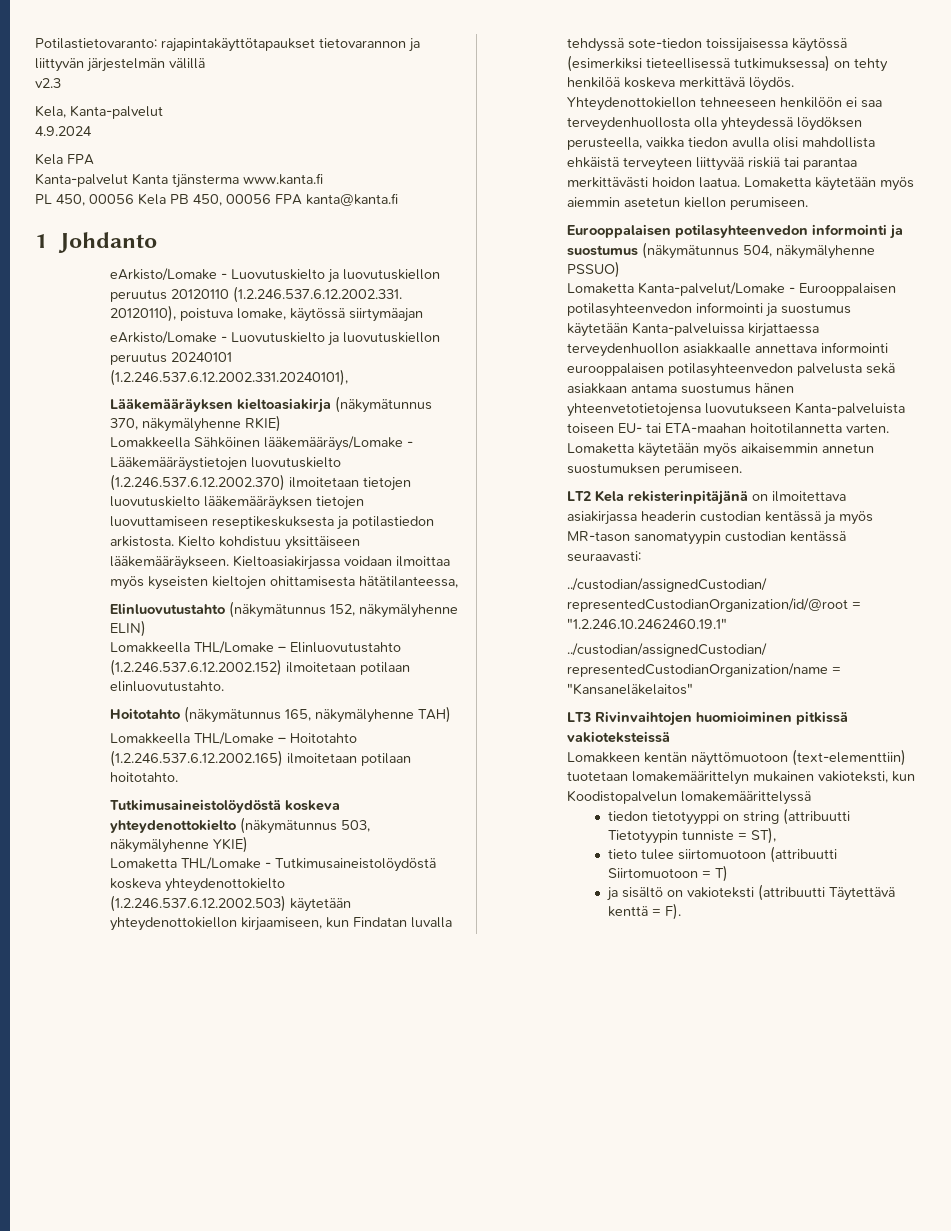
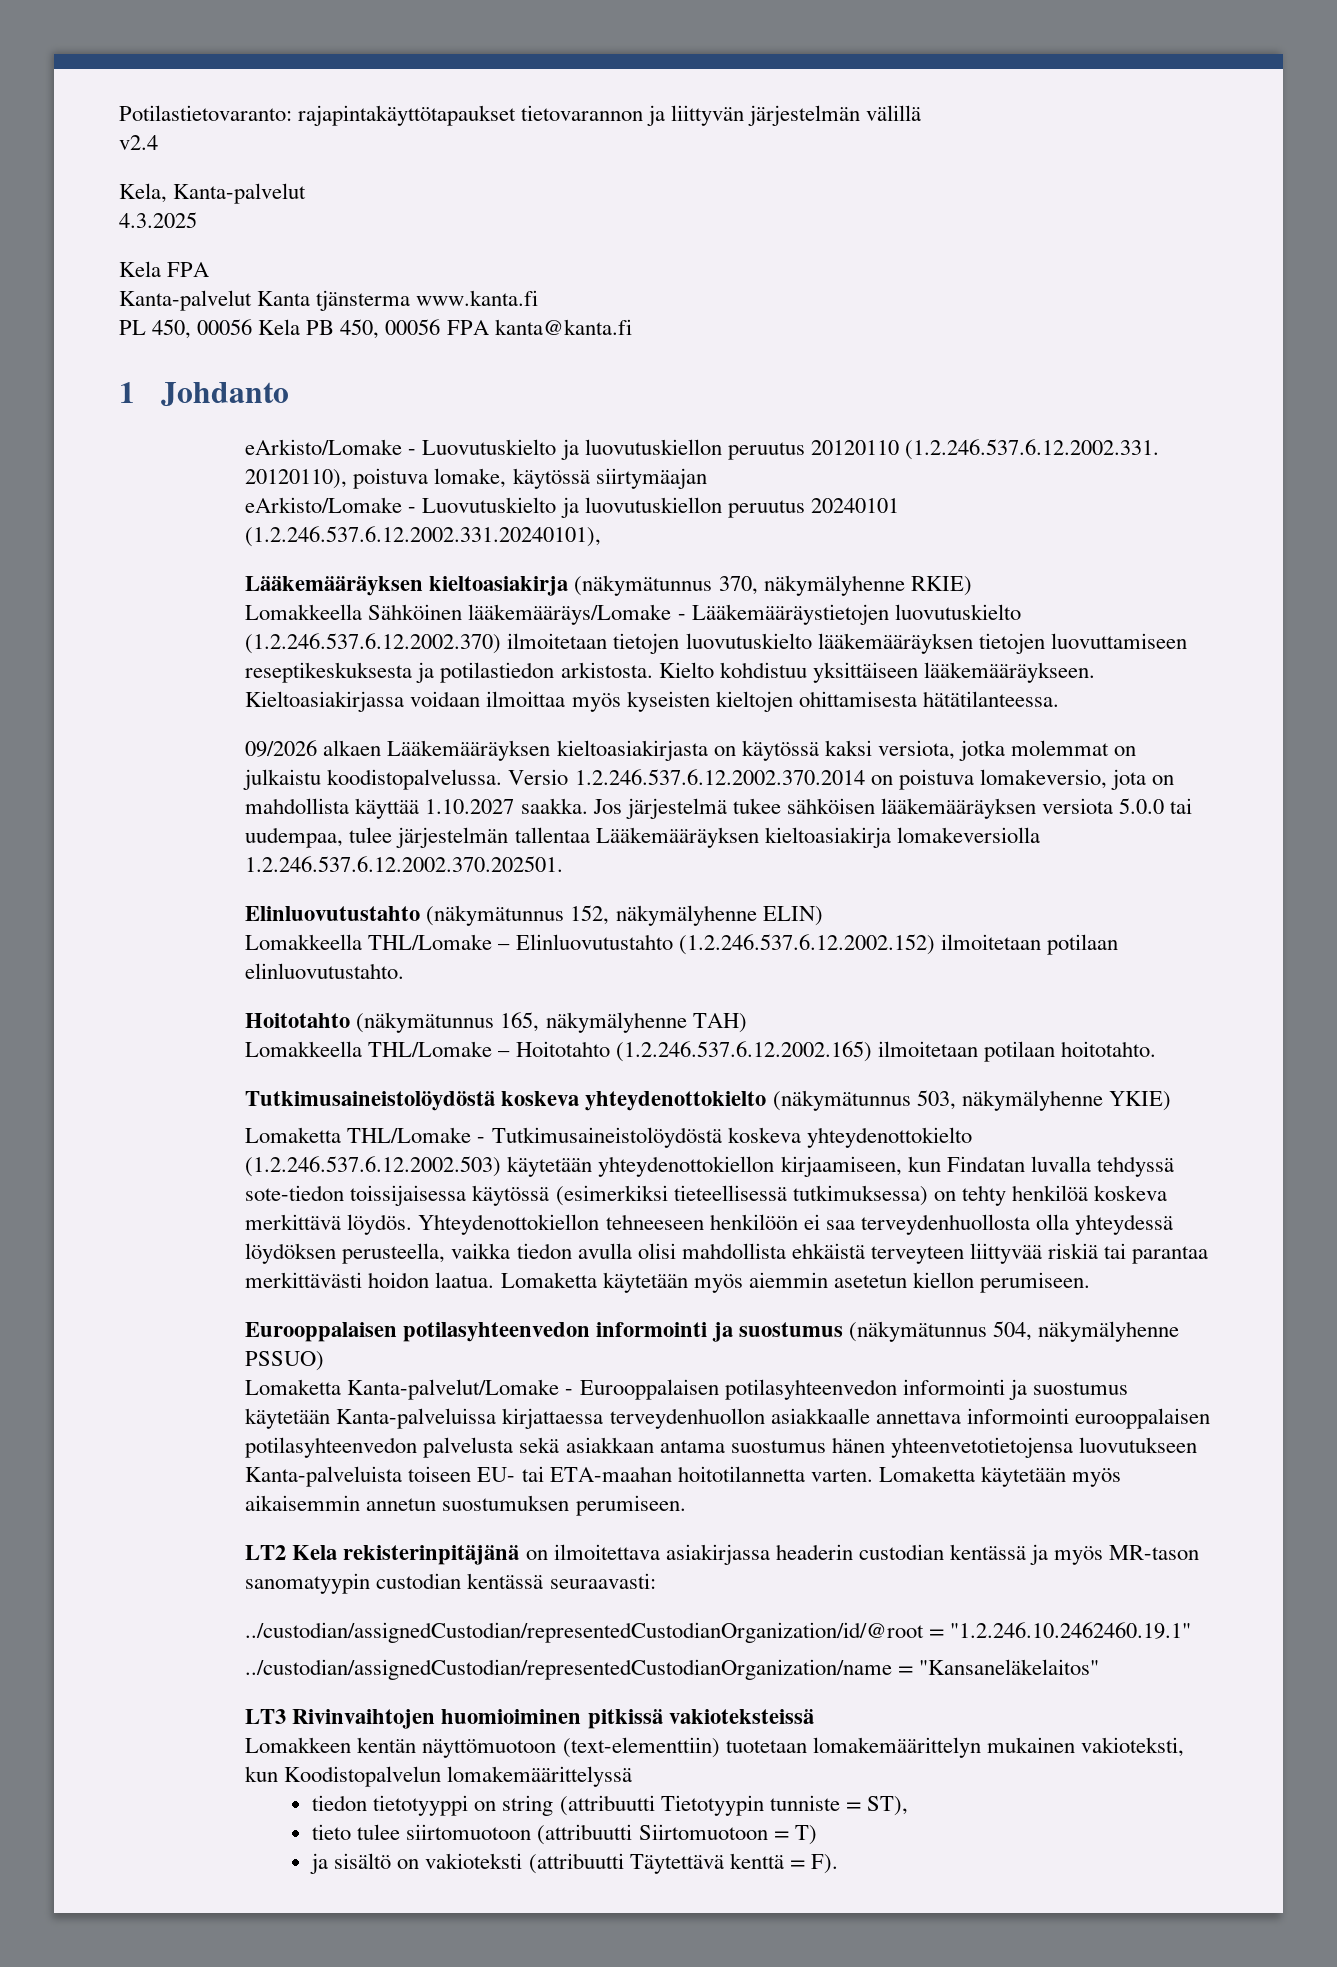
[35,78,61,88] v2.3 -> [119,135,158,150] v2.4
[35,126,92,136] 4.9.2024 -> [119,212,197,228] 4.3.2025
[359,576,459,588] hätätilanteessa, -> [922,691,1059,707] [245,740,1137,761] [243,769,1174,790] [245,798,1193,819] [245,827,1040,848] [245,856,564,872] hätätilanteessa. // 09/2026 alkaen Lääkemääräyksen kieltoasiakirjasta on käytössä kaksi versiota, jotka molemmat on julkaistu koodistopalvelussa. Versio 1.2.246.537.6.12.2002.370.2014 on poistuva lomakeversio, jota on mahdollista käyttää 1.10.2027 saakka. Jos järjestelmä tukee sähköisen lääkemääräyksen versiota 5.0.0 tai uudempaa, tulee järjestelmän tallentaa Lääkemääräyksen kieltoasiakirja lomakeversiolla 1.2.246.537.6.12.2002.370.202501.

